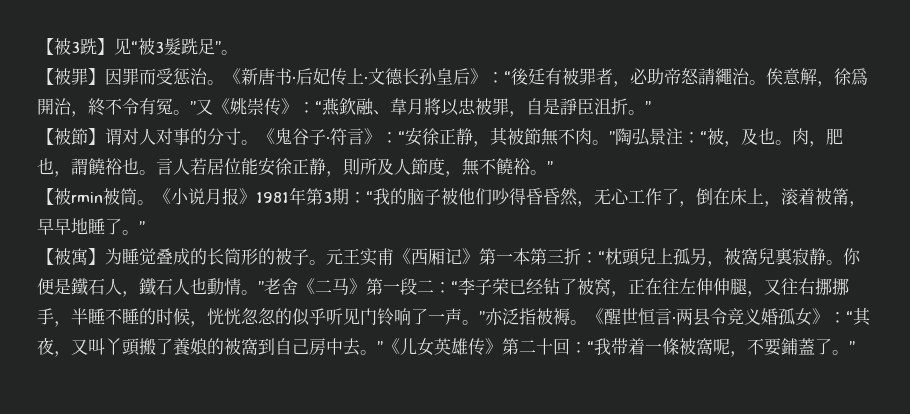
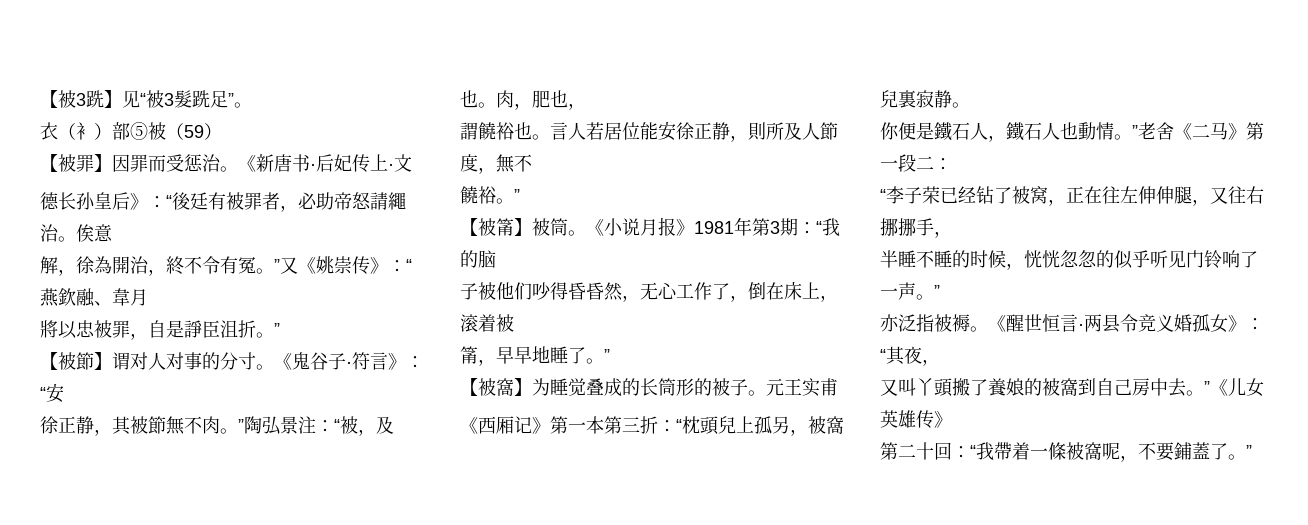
(238, 52) none -> [40,122,222,140] // 衣（衤）部⑤被（59）
(385, 76) none -> (412, 163) //
[800,68,868,87] 解，徐爲 -> [40,256,112,276] // 解，徐為
(424, 106) none -> (148, 297) //
(422, 137) none -> (64, 393) //
(71, 174) none -> (586, 106) //
(496, 166) none -> (532, 163) //
[71,192,103,203] rmin -> [496,218,532,236] 筩】
(424, 196) none -> (496, 259) //
(832, 196) none -> (514, 323) //
[71,248,88,265] 寓 -> [496,378,514,396] 窩
(394, 256) none -> (838, 387) //
(843, 262) none -> (970, 105) //
(451, 287) none -> (952, 164) //
(71, 324) none -> (952, 234) //
(485, 317) none -> (940, 291) //
(71, 354) none -> (940, 362) //
(502, 346) none -> (952, 419) //
[611,338,628,355] 带 -> [994,442,1012,460] 帶

